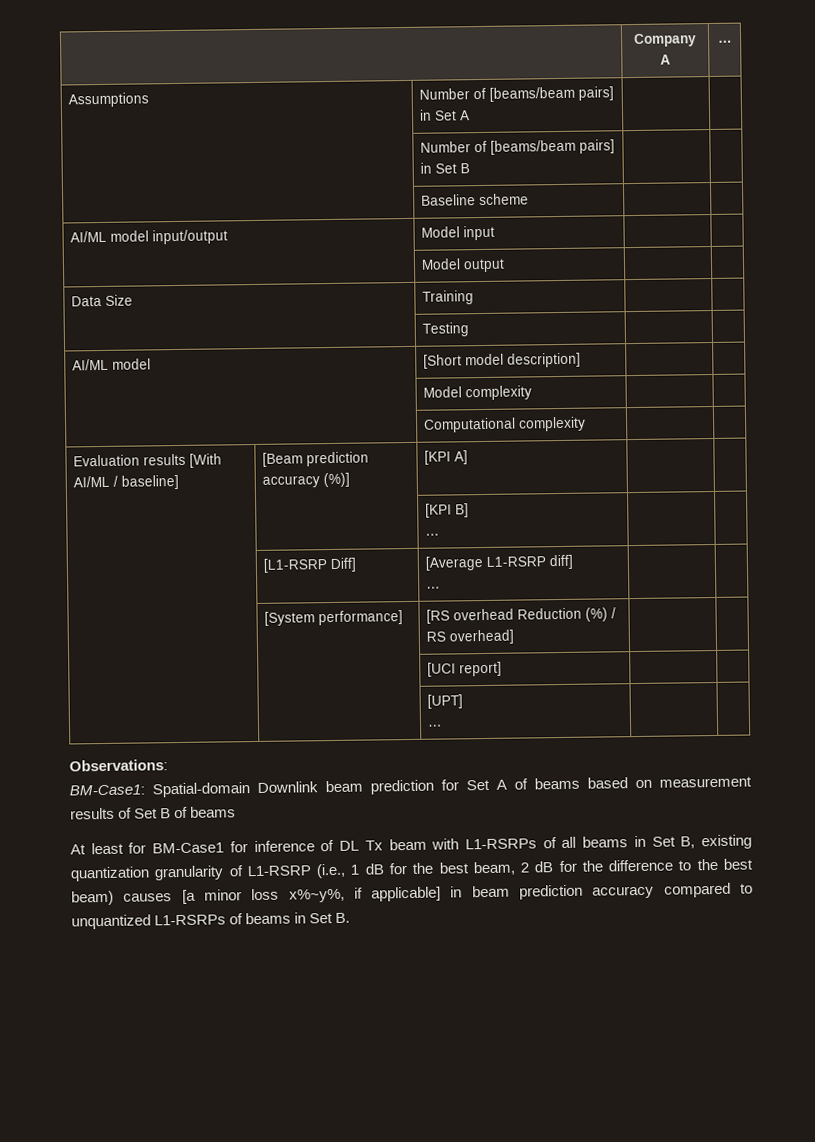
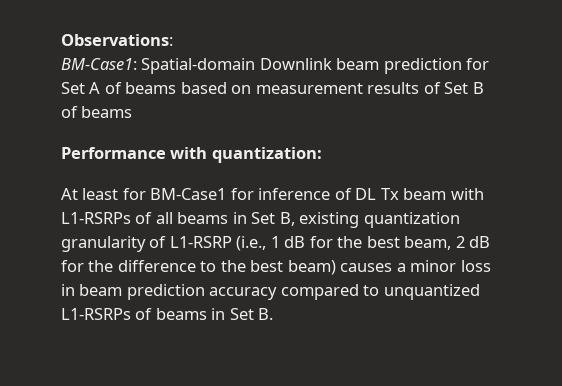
[633,33,697,47] [660,54,671,65] [717,39,733,43] [68,92,150,108] [419,86,615,102] [419,109,471,121] [420,139,616,155] [420,162,471,174] [421,193,530,206] [70,229,229,245] [421,225,496,241] [421,258,506,273] [71,294,134,307] [422,290,475,305] [422,322,470,337] [72,358,152,371] [423,352,582,369] [423,385,533,401] [424,416,587,433] [73,453,223,468] [73,474,180,490] [262,451,370,467] [262,472,351,488] [424,450,469,465] [425,503,470,518] [425,533,441,536] [263,557,358,573] [425,554,574,571] [426,586,442,589] [264,610,404,626] [426,607,617,624] [426,629,515,645] [427,661,503,677] [427,694,464,709] [428,724,444,727] | Company A | … // Assumptions | Number of [beams/beam pairs] in Set A | | // | Number of [beams/beam pairs] in Set B | | // | Baseline scheme | | // AI/ML model input/output | Model input | | // | Model output | | // Data Size | Training | | // | Testing | | // AI/ML model | [Short model description] | | // | Model complexity | | // | Computational complexity | | // Evaluation results [With AI/ML / baseline] | [Beam prediction accuracy (%)] | [KPI A] | | // | | [KPI B] // … | | // | [L1-RSRP Diff] | [Average L1-RSRP diff] // … | | // | [System performance] | [RS overhead Reduction (%) / RS overhead] | | // | | [UCI report] | | // | | [UPT] // … | | // -> (61, 40) none
(237, 812) none -> [61,147,322,163] // Performance with quantization:
[181,889,196,904] [a -> [396,263,406,272] a
[288,886,442,903] x%~y%, if applicable] -> (491, 266) none

